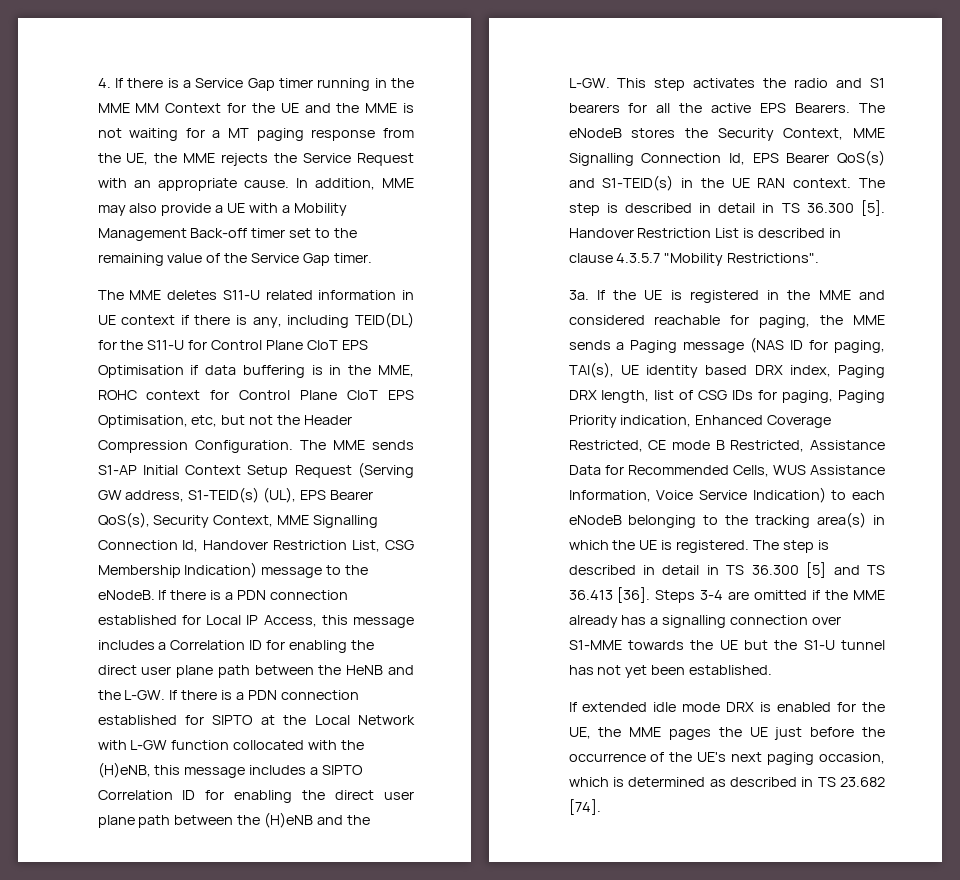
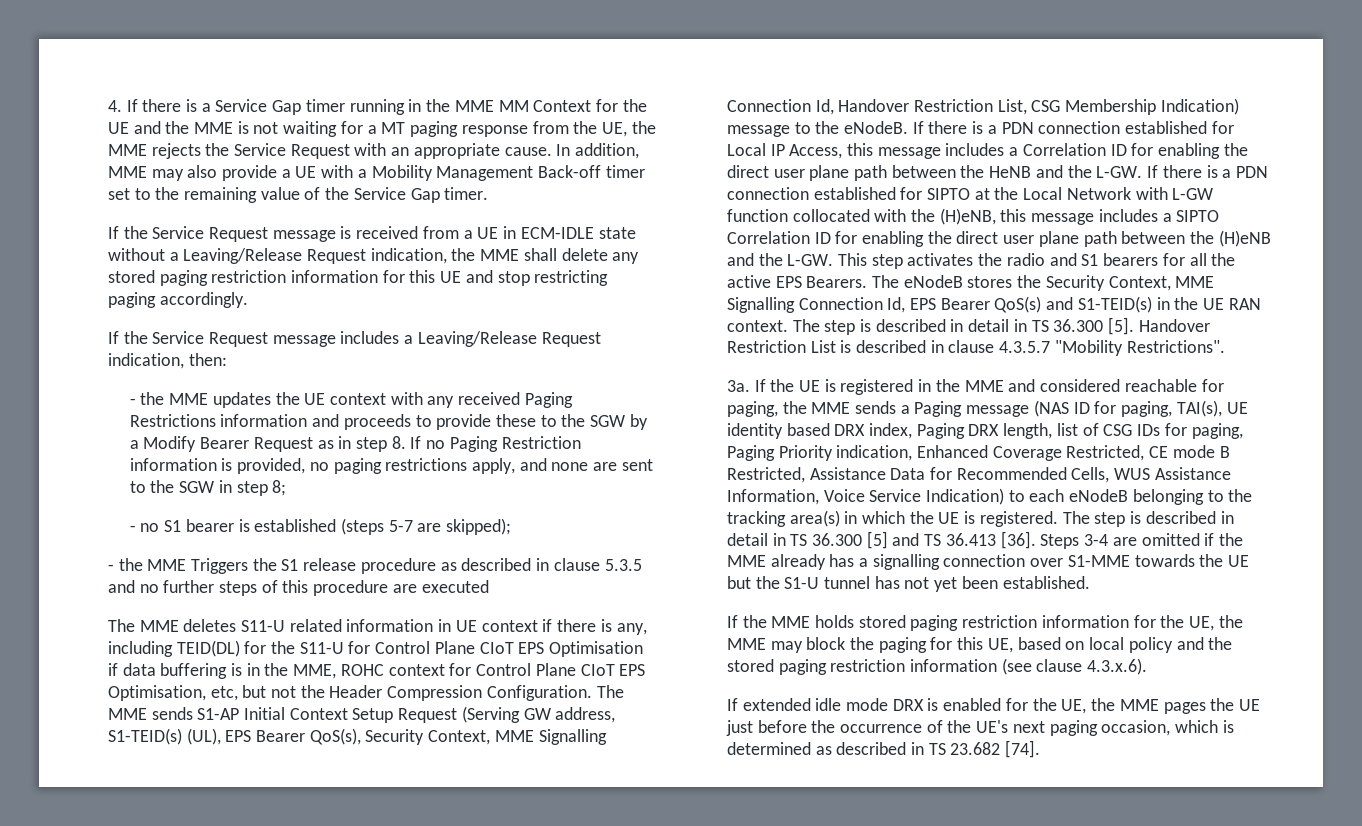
(373, 258) none -> [107,226,636,242] [107,248,640,264] [107,270,609,286] [107,292,248,308] [107,331,601,347] [107,353,227,369] [129,392,573,408] [129,414,648,430] [129,436,581,452] [129,458,653,474] [129,480,287,496] [129,518,512,535] [107,558,642,574] [107,580,489,596] // If the Service Request message is received from a UE in ECM-IDLE state without a Leaving/Release Request indication, the MME shall delete any stored paging restriction information for this UE and stop restricting paging accordingly. // If the Service Request message includes a Leaving/Release Request indication, then: // - the MME updates the UE context with any received Paging Restrictions information and proceeds to provide these to the SGW by a Modify Bearer Request as in step 8. If no Paging Restriction information is provided, no paging restrictions apply, and none are sent to the SGW in step 8; // - no S1 bearer is established (steps 5-7 are skipped); // - the MME Triggers the S1 release procedure as described in clause 5.3.5 and no further steps of this procedure are executed
(773, 670) none -> [726,615,1243,631] [726,637,1233,653] [726,658,1148,675] // If the MME holds stored paging restriction information for the UE, the MME may block the paging for this UE, based on local policy and the stored paging restriction information (see clause 4.3.x.6).

